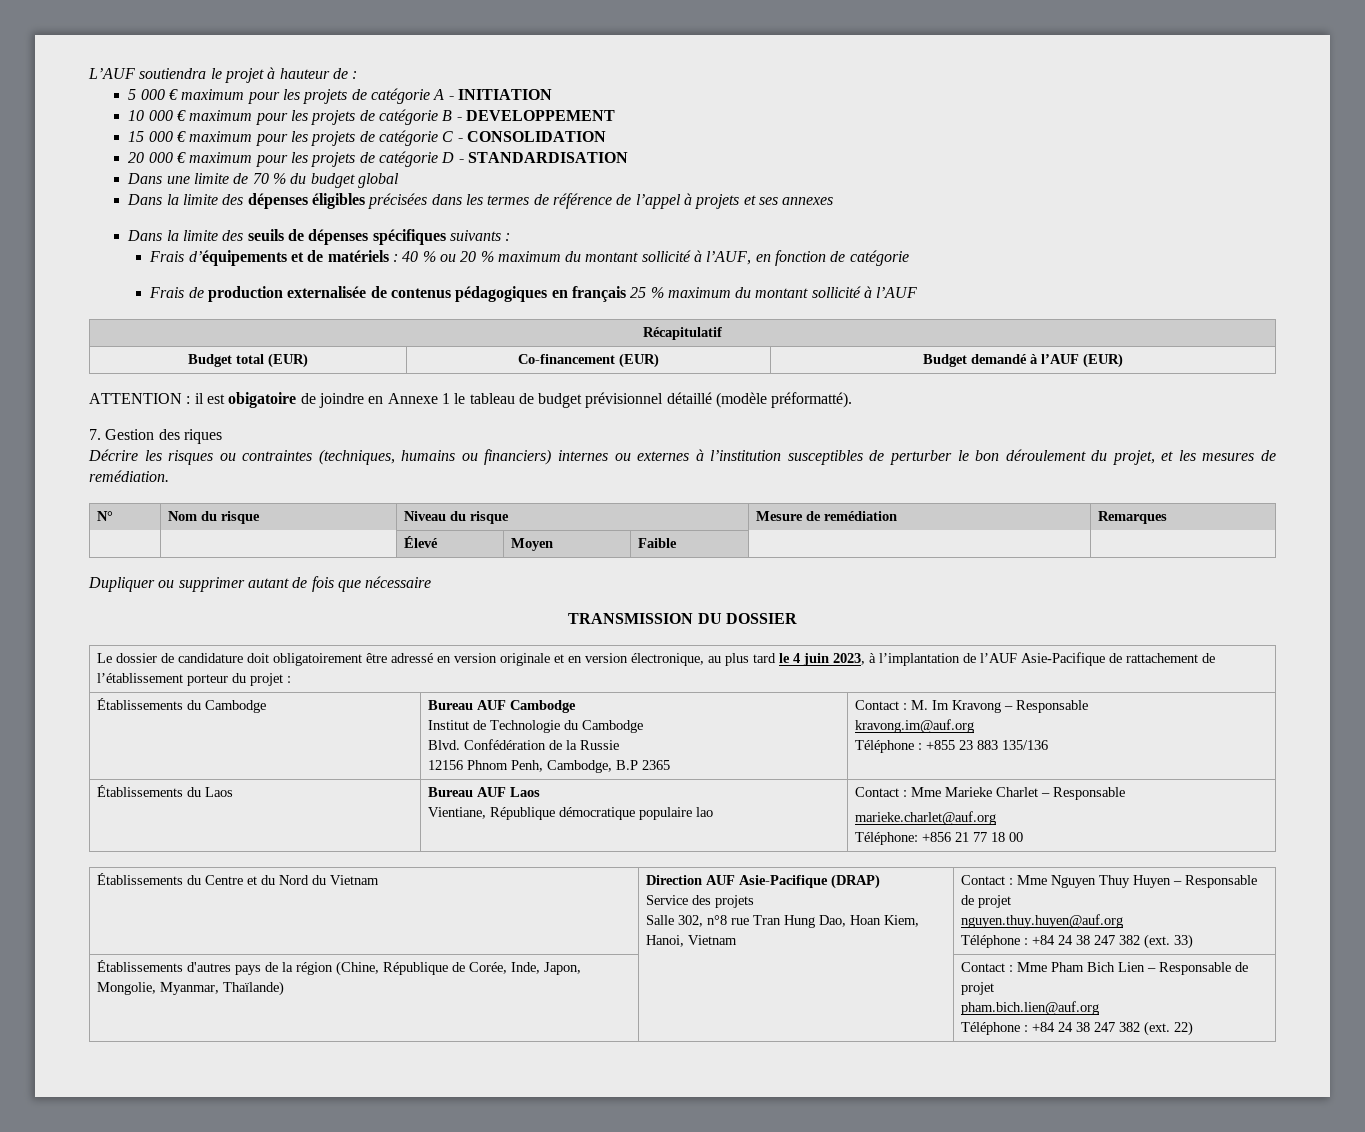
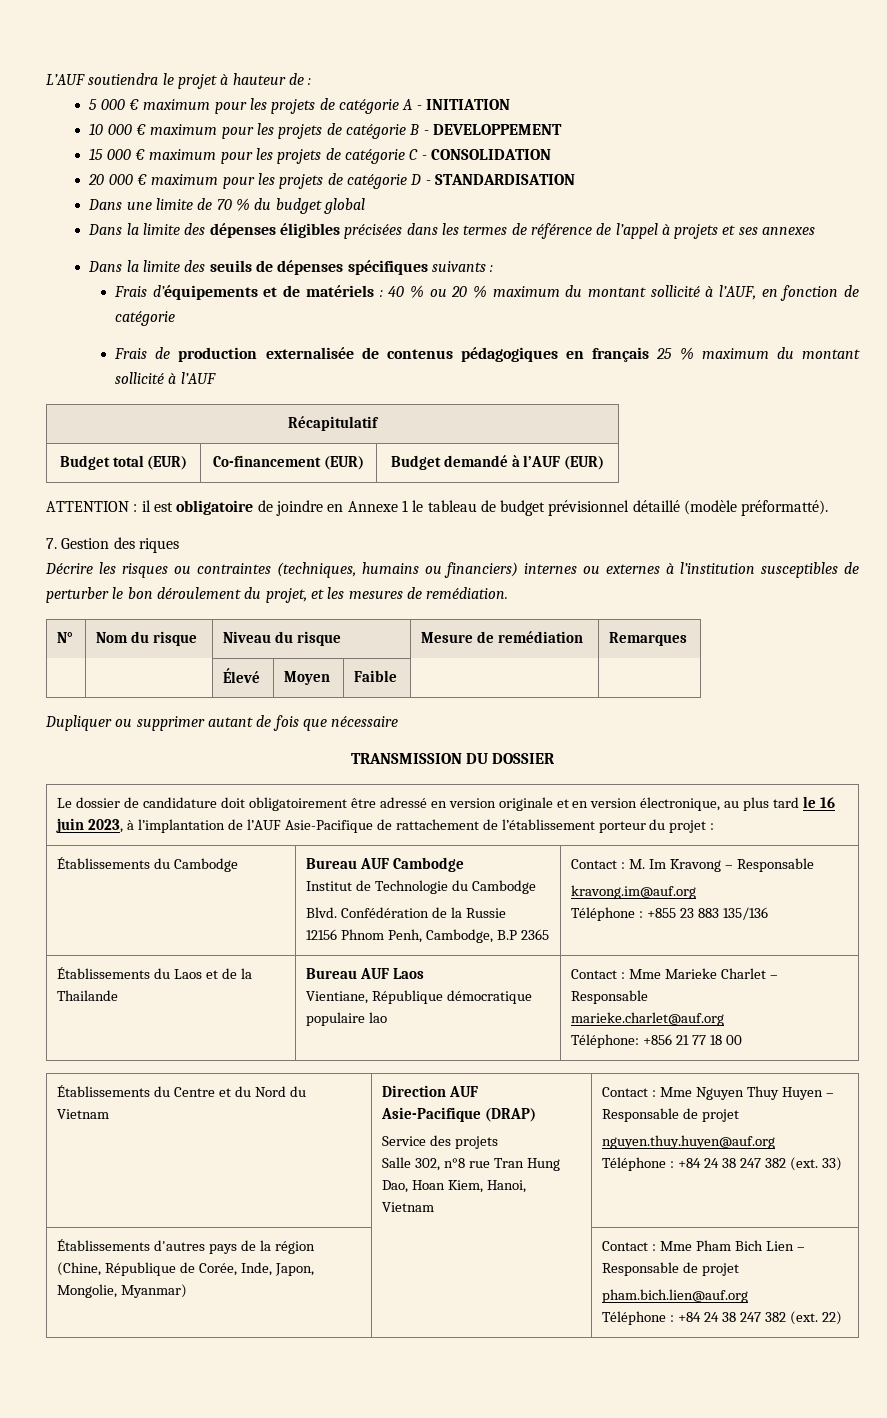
[228,392,297,408] obigatoire -> [176,500,254,515] obligatoire
[793,653,801,663] 4 -> [819,797,835,808] 16
(234, 792) none -> [206,968,253,979] [57,990,119,1001] et de la Thailande
[160,981,285,996] Myanmar, Thaïlande) -> [121,1284,188,1298] Myanmar)

